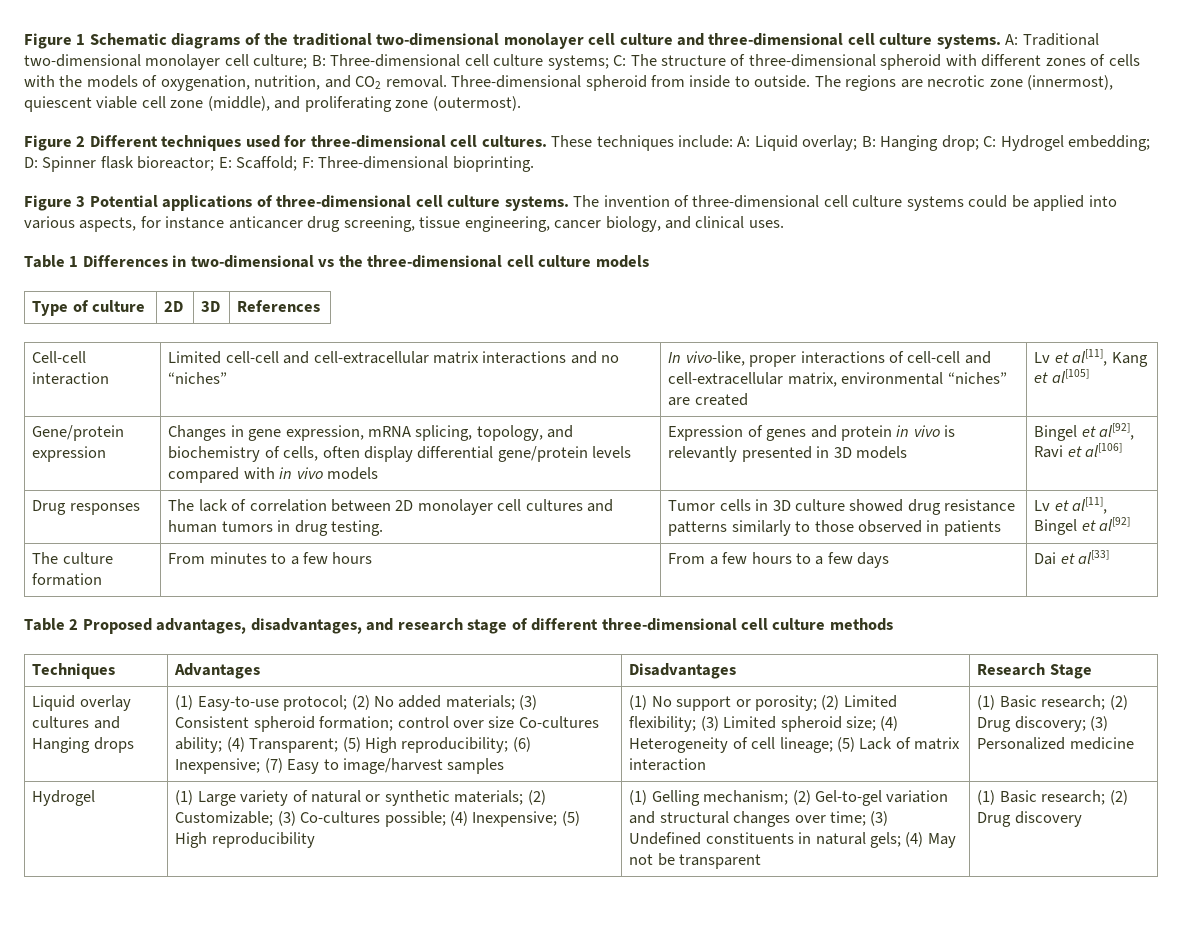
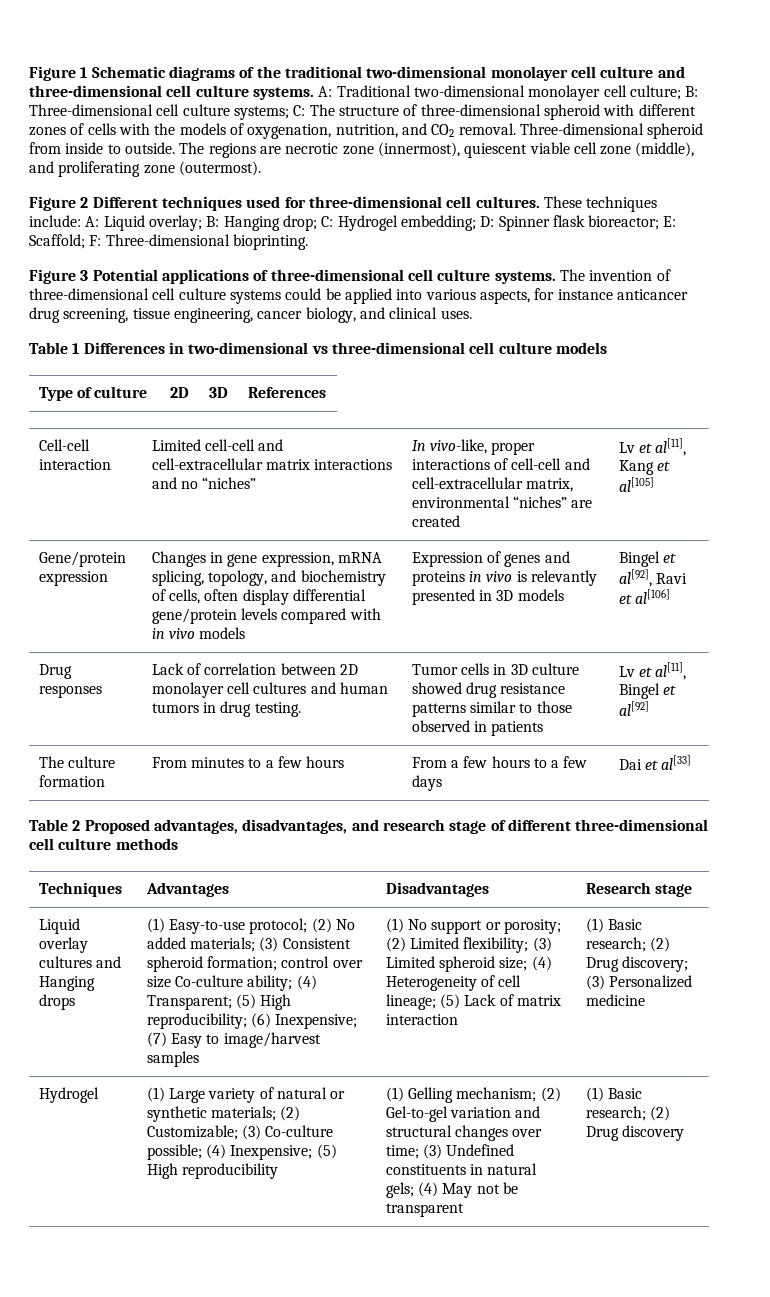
[338,255,363,267] the -> (328, 350) none
[841,425,893,441] protein -> [411,571,465,586] proteins
[168,499,228,512] The lack -> [151,663,184,675] Lack
[731,520,791,536] similarly -> [469,701,516,713] similar
[1049,664,1092,679] Stage -> [654,884,692,897] stage
[518,716,599,728] Co-cultures -> [174,975,243,987] Co-culture
[300,811,381,823] Co-cultures -> [265,1125,334,1137] Co-culture

